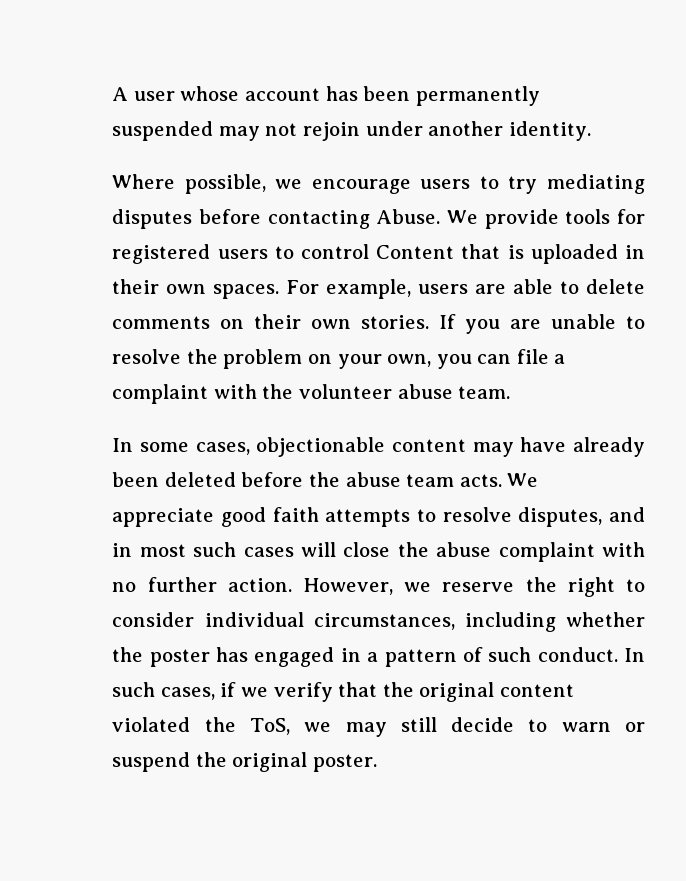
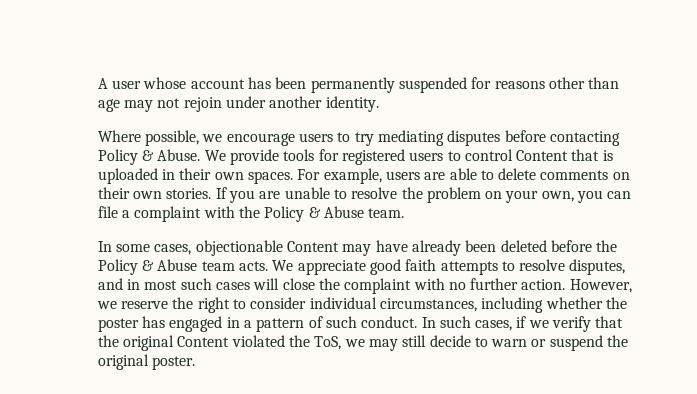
(214, 131) none -> [471,77,620,89] [97,99,120,112] for reasons other than age
(370, 219) none -> [97,149,154,165] Policy &
[298,384,453,399] volunteer abuse -> [264,206,364,222] Policy & Abuse
[392,439,467,452] content -> [286,241,339,252] Content
[345,472,401,487] abuse -> [97,259,198,275] Policy & Abuse
[436,542,492,557] abuse -> (340, 284) none
[499,684,574,697] content -> [177,336,230,347] Content

